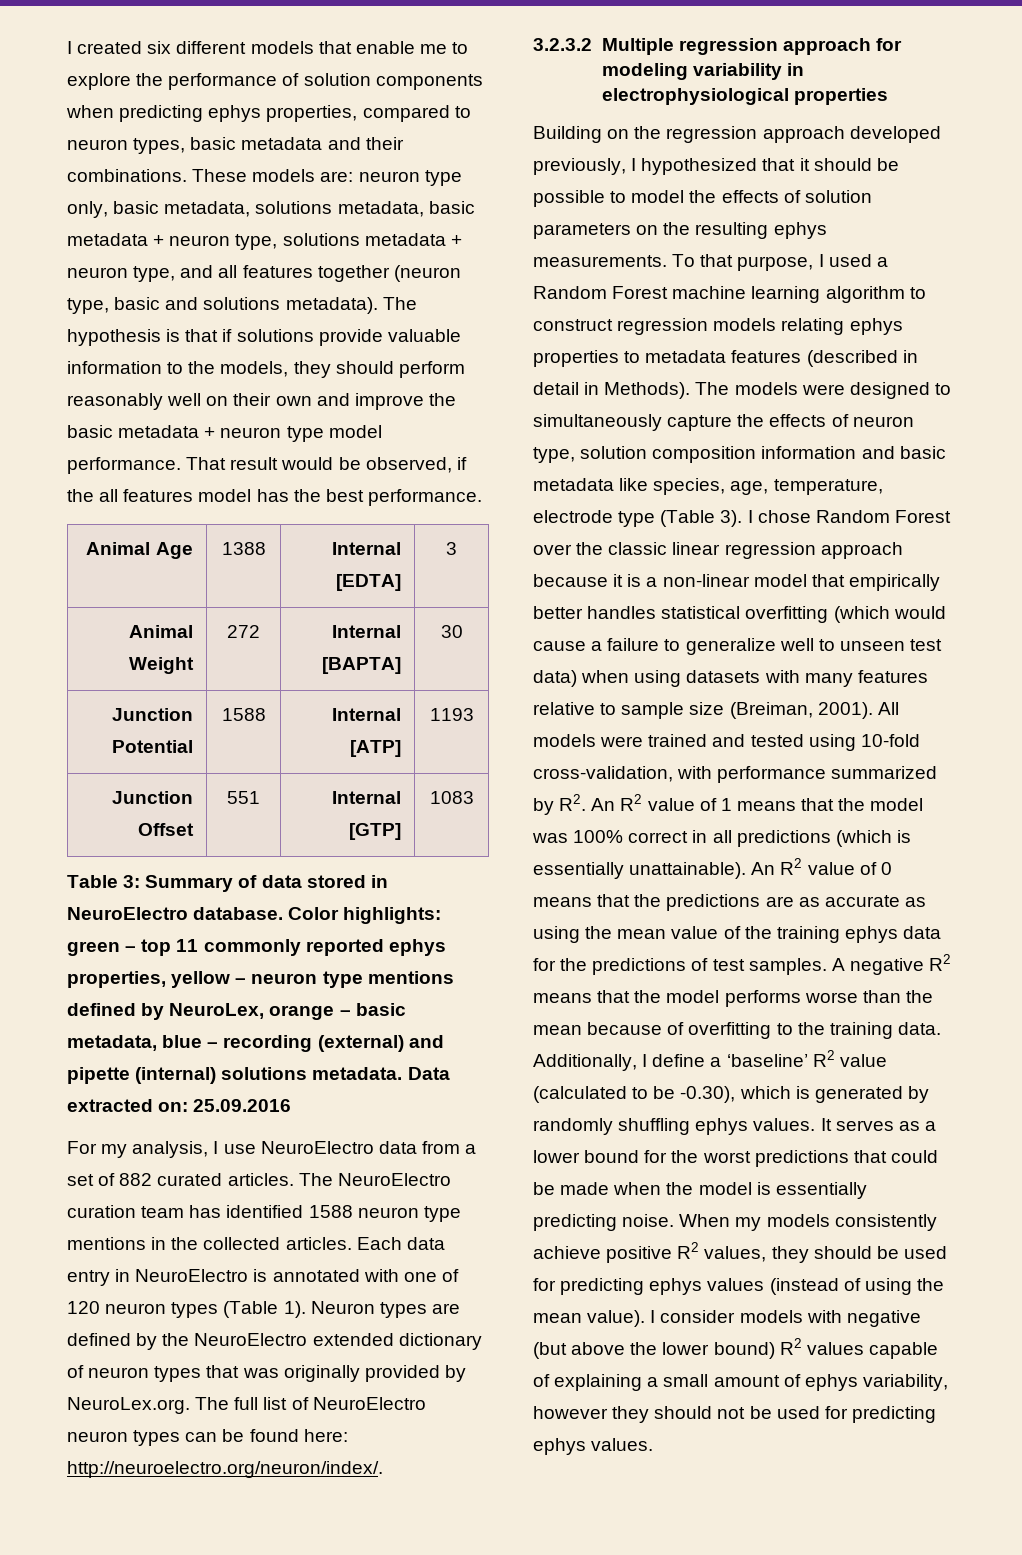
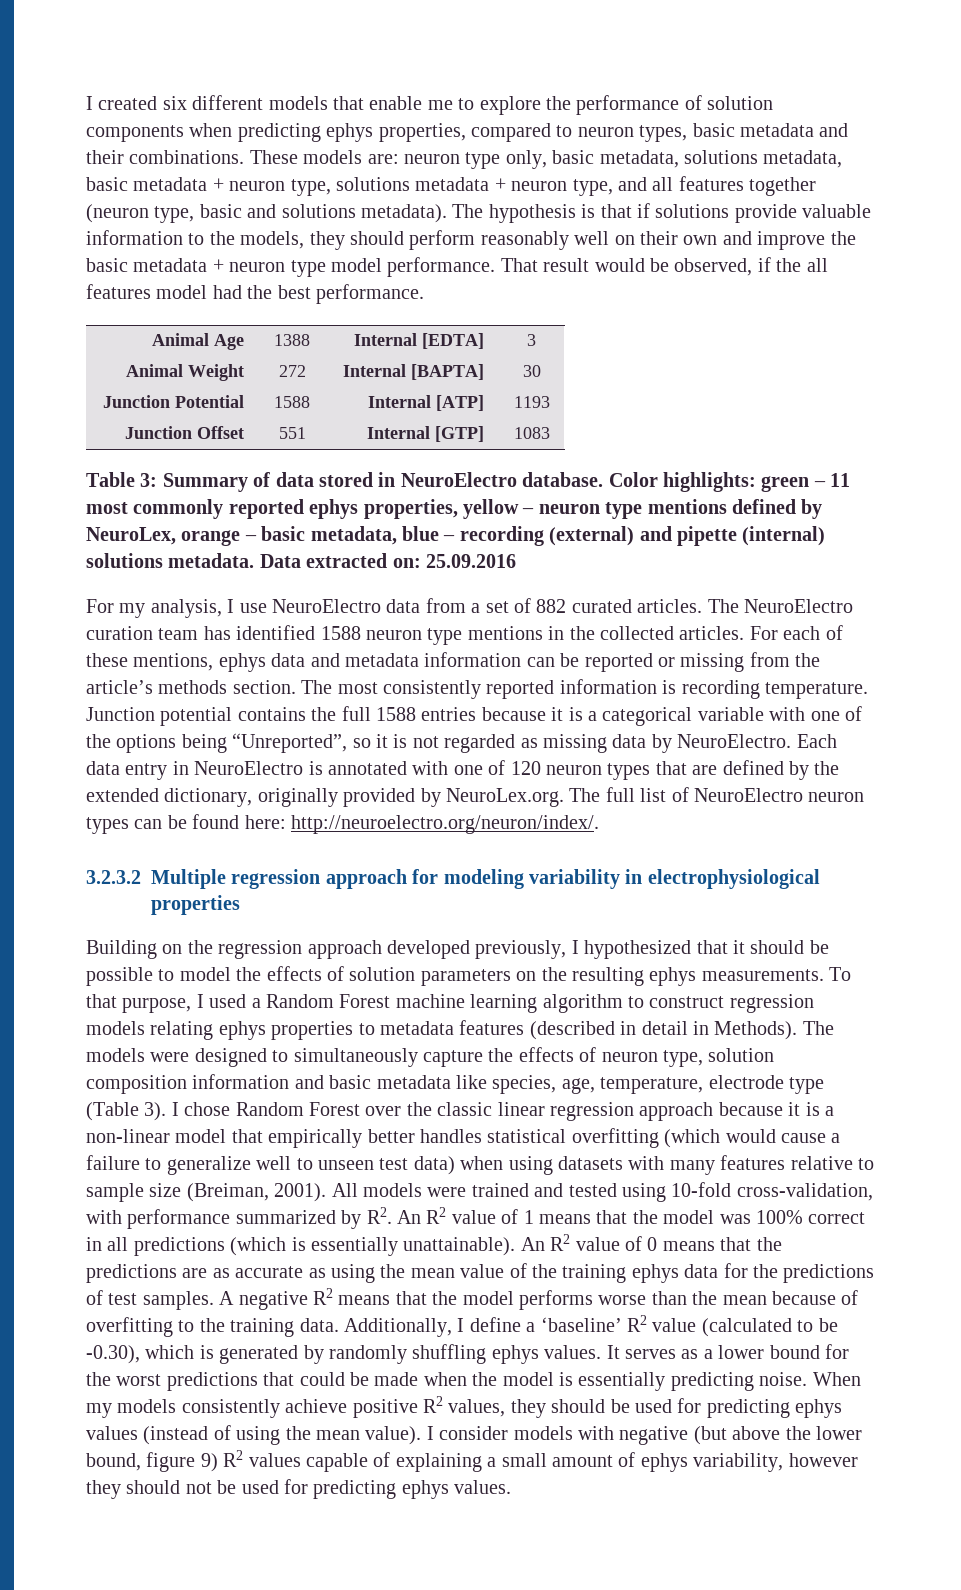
[256,489,289,502] has -> [212,285,242,299] had
[141,939,199,956] top 11 -> [830,473,851,487] [86,502,128,514] 11 most
(352, 1243) none -> [749,625,843,640] [86,652,821,672] [86,679,868,699] [86,706,862,726] [86,733,792,753] For each of these mentions, ephys data and metadata information can be reported or missing from the article’s methods section. The most consistently reported information is recording temperature. Junction potential contains the full 1588 entries because it is a categorical variable with one of the options being “Unreported”, so it is not regarded as missing data by NeuroElectro.
[223,1301,460,1318] [67,1333,482,1350] [67,1365,279,1382] (Table 1). Neuron types are defined by the NeuroElectro extended dictionary of neuron types that was -> [655,760,840,780] [86,788,253,807] that are defined by the extended dictionary,
[713,1342,775,1359] bound) -> [86,1452,218,1472] bound, figure 9)

